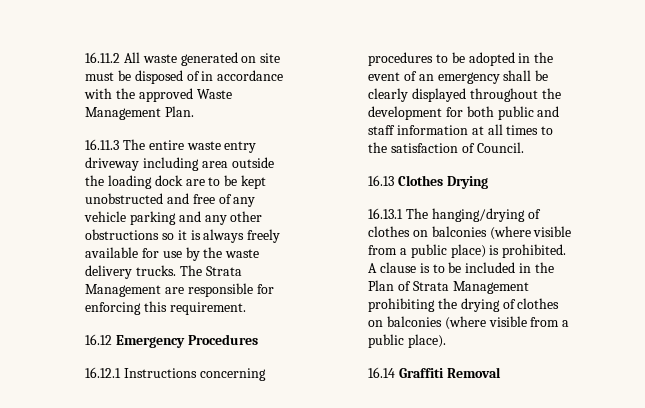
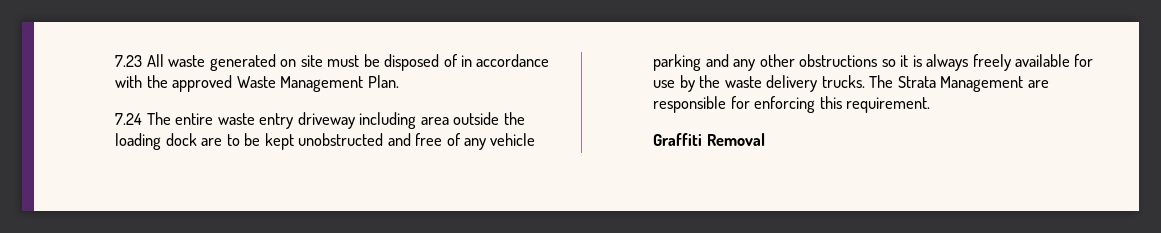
[85,52,121,63] 16.11.2 -> [115,55,143,67] 7.23
[85,139,120,150] 16.11.3 -> [115,113,143,125] 7.24
[85,334,258,348] [85,367,266,381] [368,52,554,66] [368,70,549,84] [368,88,561,102] [368,106,560,120] [368,124,554,135] [368,142,524,153] [368,175,488,189] [368,208,541,222] [368,226,572,240] [368,244,567,258] [368,262,554,273] [368,280,529,294] [368,298,560,312] [368,316,570,330] [368,334,446,348] [368,367,396,378] 16.12 Emergency Procedures // 16.12.1 Instructions concerning procedures to be adopted in the event of an emergency shall be clearly displayed throughout the development for both public and staff information at all times to the satisfaction of Council. // 16.13 Clothes Drying // 16.13.1 The hanging/drying of clothes on balconies (where visible from a public place) is prohibited. A clause is to be included in the Plan of Strata Management prohibiting the drying of clothes on balconies (where visible from a public place). // 16.14 -> (931, 105) none

